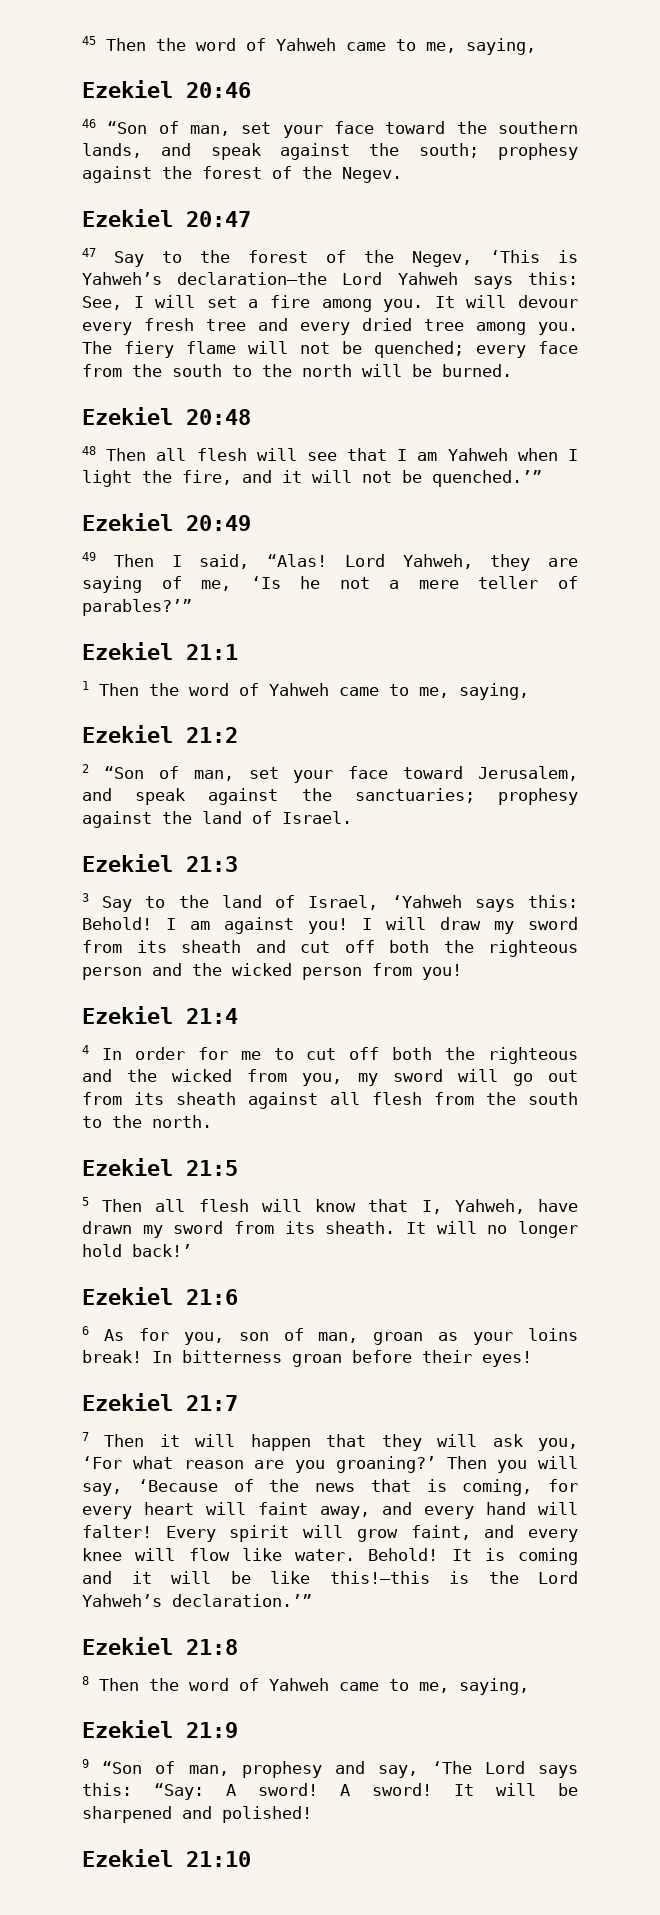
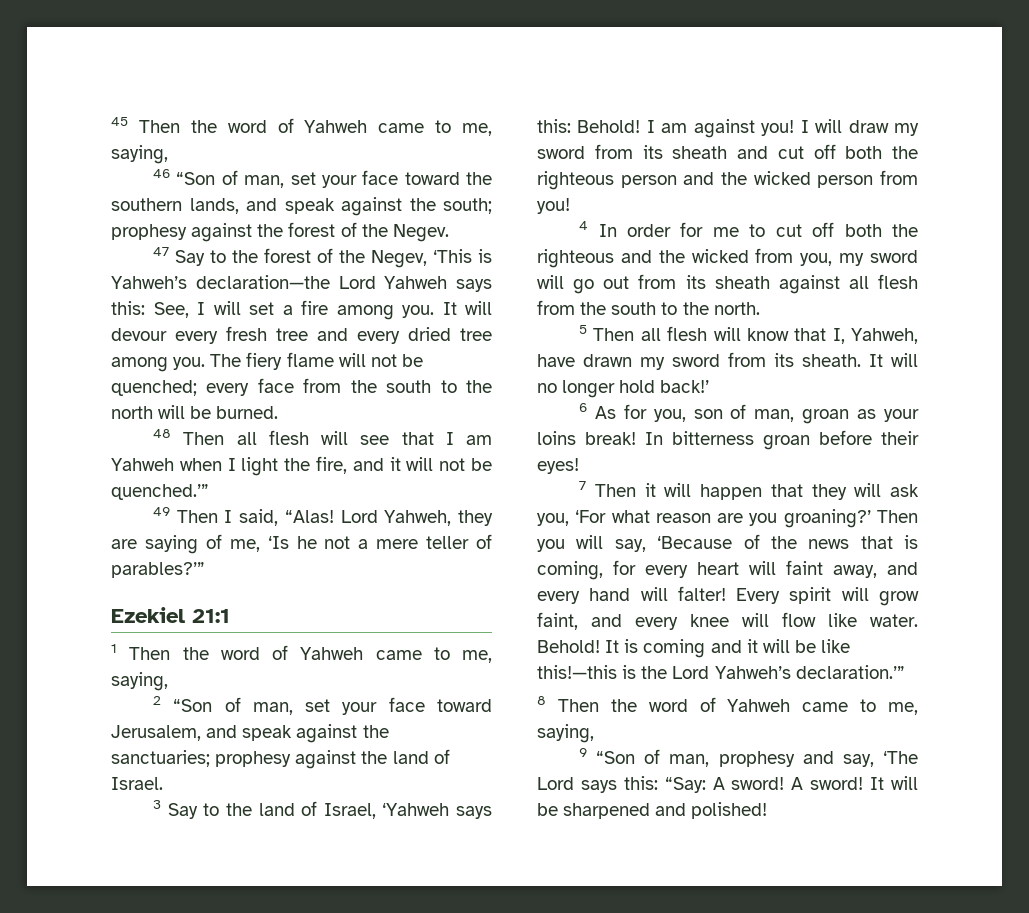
[82,80,251,98] // Ezekiel 20:46 -> (168, 154) none
[82,209,251,227] // Ezekiel 20:47 -> (449, 233) none
[82,407,251,425] // Ezekiel 20:48 -> (279, 412) none
[82,513,251,531] // Ezekiel 20:49 -> (209, 492) none
[82,725,238,743] // Ezekiel 21:2 -> (168, 681) none
[82,854,238,872] // Ezekiel 21:3 -> (163, 783) none
[82,1006,238,1024] // Ezekiel 21:4 -> (570, 206) none
[82,1158,238,1176] // Ezekiel 21:5 -> (760, 308) none
[82,1287,238,1305] // Ezekiel 21:6 -> (710, 386) none
[82,1393,238,1411] // Ezekiel 21:7 -> (579, 466) none
[82,1637,238,1655] // Ezekiel 21:8 -> (905, 672) none
[82,1720,238,1738] // Ezekiel 21:9 -> (594, 733) none
[82,1849,251,1867] // Ezekiel 21:10 -> (768, 810) none

